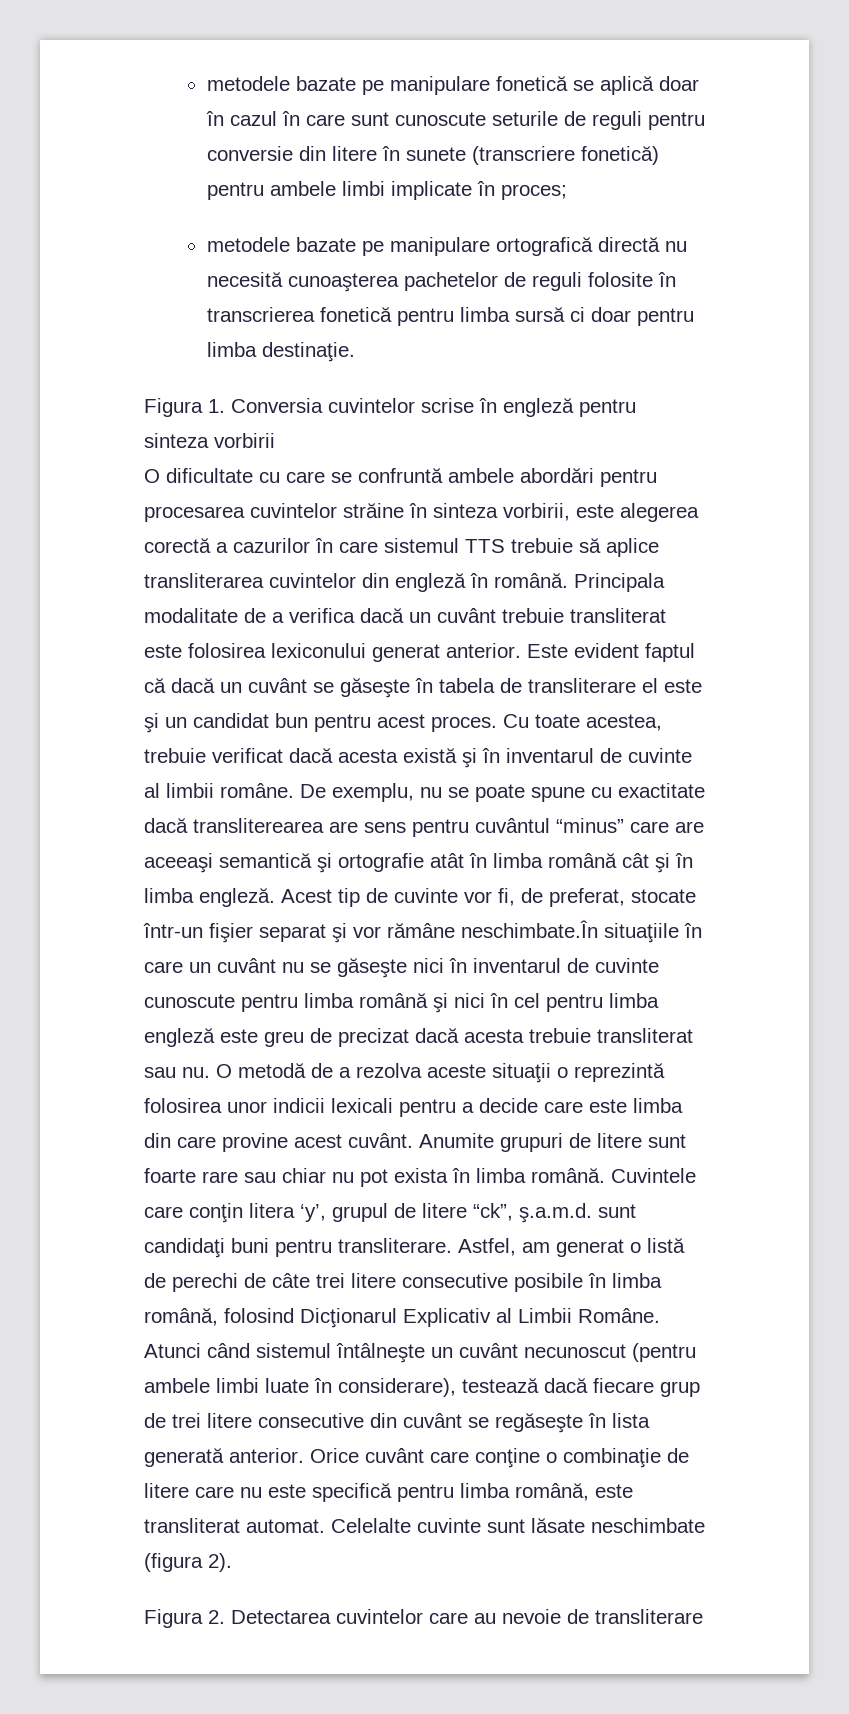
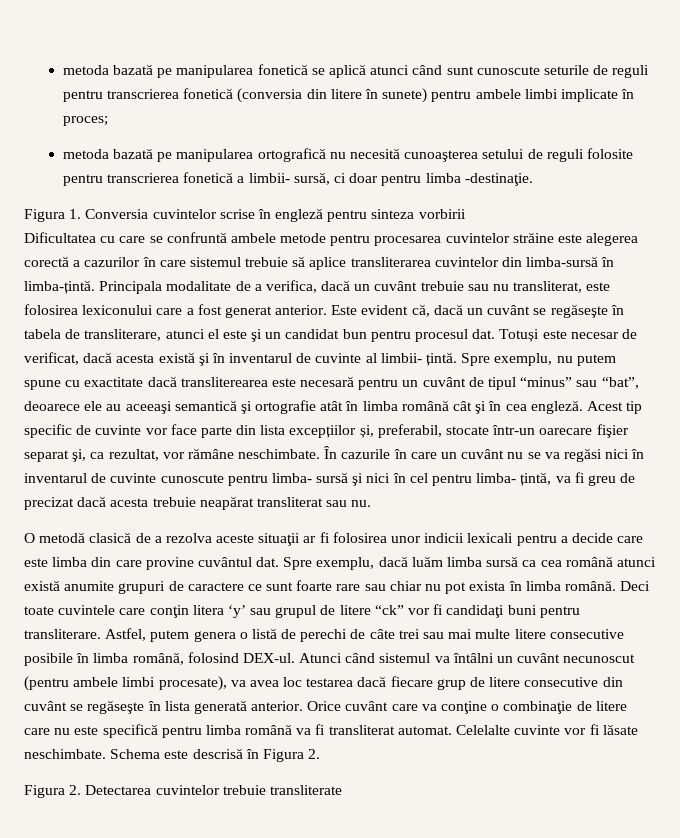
[206,76,699,95] [205,111,345,126] metodele bazate pe manipulare fonetică se aplică doar în cazul în care -> [62,64,443,78] metoda bazată pe manipularea fonetică se aplică atunci când
[206,146,659,165] conversie din litere în sunete (transcriere fonetică) -> [107,88,428,103] transcrierea fonetică (conversia din litere în sunete)
[206,237,660,256] metodele bazate pe manipulare ortografică directă -> [62,148,326,162] metoda bazată pe manipularea ortografică
[403,272,498,291] pachetelor -> [482,149,525,159] setului
[657,272,676,287] [206,307,565,326] în transcrierea fonetică pentru limba sursă -> [62,172,330,186] pentru transcrierea fonetică a limbii- sursă,
[261,342,355,362] destinaţie. -> [464,173,533,186] -destinaţie.
[144,468,253,483] O dificultate -> [24,232,96,243] Dificultatea
[520,468,594,483] abordări -> [280,233,327,243] metode
[409,503,570,521] în sinteza vorbirii, -> (554, 237) none
[465,539,505,553] TTS -> (241, 262) none
[395,573,568,592] engleză în română. -> [526,256,615,267] [24,280,95,294] limba-sursă în limba-țintă.
[289,608,355,623] verifica -> [265,280,317,293] verifica,
[570,608,666,623] [144,643,366,658] transliterat este folosirea lexiconului -> [467,281,611,293] [24,304,222,315] sau nu transliterat, este folosirea lexiconului care a fost
[645,643,695,662] [144,678,166,693] faptul că -> [411,304,430,317] că,
[340,678,410,698] găseşte -> [550,304,608,318] regăseşte
[528,678,636,693] transliterare -> [84,329,205,341] transliterare, atunci
[377,714,662,732] [144,748,283,763] acest proces. Cu toate acestea, trebuie verificat -> [415,329,637,342] [24,352,79,365] procesul dat. Totuși este necesar de verificat,
[166,783,525,802] limbii române. De exemplu, nu se poate -> [380,352,616,366] limbii- țintă. Spre exemplu, nu putem
[329,818,704,837] are sens pentru cuvântul “minus” care are -> [271,376,639,390] [24,401,122,411] este necesară pentru un cuvânt de tipul “minus” sau “bat”, deoarece ele au
[144,888,194,903] limba -> [505,404,527,411] cea
(360, 897) none -> [24,424,72,438] specific
[498,888,625,907] fi, de preferat, -> [170,424,442,438] face parte din lista excepțiilor și, preferabil,
(203, 930) none -> [539,428,593,435] oarecare
[332,920,679,943] şi vor rămâne neschimbate.În situaţiile -> [72,446,391,462] şi, ca rezultat, vor rămâne neschimbate. În cazurile
[337,958,407,978] găseşte -> [544,448,602,462] va regăsi
[304,993,428,1008] limba română -> [271,472,349,483] limba- sursă
[609,993,659,1008] [144,1028,258,1047] limba engleză este -> [476,472,585,486] limba- țintă, va fi
(591, 1035) none -> [199,496,254,510] neapărat
(210, 1072) none -> (372, 503) //
(306, 1070) none -> [89,532,132,543] clasică
[557,1063,665,1082] o reprezintă -> [303,532,330,543] ar fi
[294,1133,642,1152] acest cuvânt. Anumite grupuri de litere -> [197,556,656,570] [24,580,262,594] cuvântul dat. Spre exemplu, dacă luăm limba sursă ca cea română atunci există anumite grupuri de caractere ce
[611,1168,696,1183] Cuvintele -> [620,581,651,591] [24,605,116,615] Deci toate cuvintele
[300,1204,326,1222] ‘y’, -> [227,605,272,618] ‘y’ sau
[473,1203,636,1223] “ck”, ş.a.m.d. sunt -> [374,604,444,615] “ck” vor fi
[522,1239,624,1257] am generat -> [150,630,236,642] putem genera
(345, 1280) none -> [423,629,511,639] sau mai multe
[300,1308,660,1328] Dicţionarul Explicativ al Limbii Române. -> [242,653,295,663] DEX-ul.
[336,1343,425,1363] întâlneşte -> [434,653,494,663] va întâlni
[265,1378,539,1397] luate în considerare), testează -> [158,676,354,691] procesate), va avea loc testarea
[172,1413,201,1428] trei -> (486, 682) none
(469, 1457) none -> [421,704,437,711] va
[515,1483,633,1501] română, este -> [245,724,326,735] română va fi
[487,1518,705,1533] [144,1553,232,1572] sunt lăsate neschimbate (figura 2). -> [564,724,638,735] [24,748,321,762] vor fi lăsate neschimbate. Schema este descrisă în Figura 2.
[429,1609,703,1624] care au nevoie de transliterare -> [222,785,342,795] trebuie transliterate

